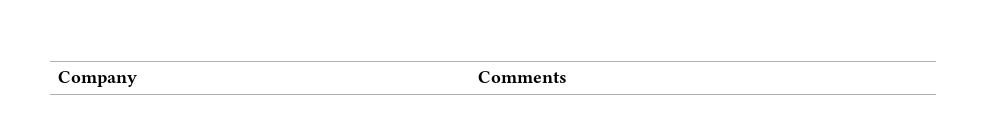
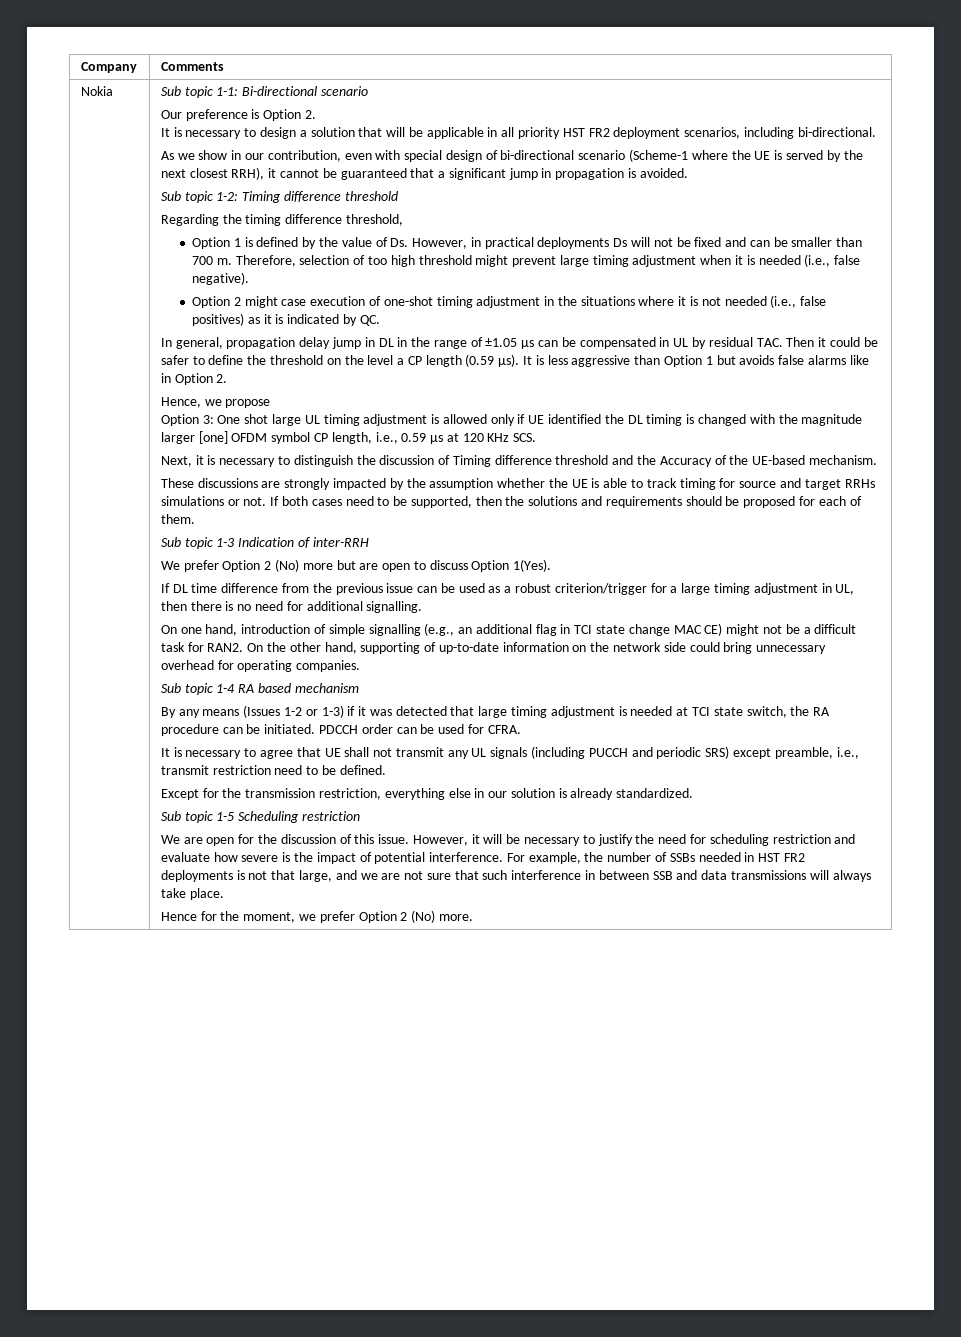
(568, 77) none -> [80,86,113,96] [160,86,369,98] [160,109,317,121] [160,127,876,139] [160,149,863,162] [160,167,688,180] [160,191,398,203] [160,214,404,226] [192,237,863,249] [192,254,861,267] [192,272,250,285] [192,295,827,308] [192,313,380,326] [160,337,878,349] [160,354,869,367] [160,373,228,385] [160,397,271,408] [160,414,863,426] [160,431,537,444] [160,455,877,467] [160,478,875,490] [160,496,862,508] [160,514,195,524] [160,537,369,549] [160,559,552,572] [160,583,855,595] [160,601,423,613] [160,623,857,636] [160,642,827,654] [160,660,361,672] [160,683,359,695] [160,705,831,718] [160,724,521,736] [160,746,859,759] [160,765,386,775] [160,788,694,800] [160,811,361,823] [160,834,856,846] [160,852,805,864] [160,870,871,882] [160,888,224,900] [160,910,473,923] // Nokia | Sub topic 1-1: Bi-directional scenario // Our preference is Option 2. // It is necessary to design a solution that will be applicable in all priority HST FR2 deployment scenarios, including bi-directional. // As we show in our contribution, even with special design of bi-directional scenario (Scheme-1 where the UE is served by the next closest RRH), it cannot be guaranteed that a significant jump in propagation is avoided. // Sub topic 1-2: Timing difference threshold // Regarding the timing difference threshold, // Option 1 is defined by the value of Ds. However, in practical deployments Ds will not be fixed and can be smaller than 700 m. Therefore, selection of too high threshold might prevent large timing adjustment when it is needed (i.e., false negative). // Option 2 might case execution of one-shot timing adjustment in the situations where it is not needed (i.e., false positives) as it is indicated by QC. // In general, propagation delay jump in DL in the range of ±1.05 μs can be compensated in UL by residual TAC. Then it could be safer to define the threshold on the level a CP length (0.59 μs). It is less aggressive than Option 1 but avoids false alarms like in Option 2. // Hence, we propose // Option 3: One shot large UL timing adjustment is allowed only if UE identified the DL timing is changed with the magnitude larger [one] OFDM symbol CP length, i.e., 0.59 μs at 120 KHz SCS. // Next, it is necessary to distinguish the discussion of Timing difference threshold and the Accuracy of the UE-based mechanism. // These discussions are strongly impacted by the assumption whether the UE is able to track timing for source and target RRHs simulations or not. If both cases need to be supported, then the solutions and requirements should be proposed for each of them. // Sub topic 1-3 Indication of inter-RRH // We prefer Option 2 (No) more but are open to discuss Option 1(Yes). // If DL time difference from the previous issue can be used as a robust criterion/trigger for a large timing adjustment in UL, then there is no need for additional signalling. // On one hand, introduction of simple signalling (e.g., an additional flag in TCI state change MAC CE) might not be a difficult task for RAN2. On the other hand, supporting of up-to-date information on the network side could bring unnecessary overhead for operating companies. // Sub topic 1-4 RA based mechanism // By any means (Issues 1-2 or 1-3) if it was detected that large timing adjustment is needed at TCI state switch, the RA procedure can be initiated. PDCCH order can be used for CFRA. // It is necessary to agree that UE shall not transmit any UL signals (including PUCCH and periodic SRS) except preamble, i.e., transmit restriction need to be defined. // Except for the transmission restriction, everything else in our solution is already standardized. // Sub topic 1-5 Scheduling restriction // We are open for the discussion of this issue. However, it will be necessary to justify the need for scheduling restriction and evaluate how severe is the impact of potential interference. For example, the number of SSBs needed in HST FR2 deployments is not that large, and we are not sure that such interference in between SSB and data transmissions will always take place. // Hence for the moment, we prefer Option 2 (No) more.

